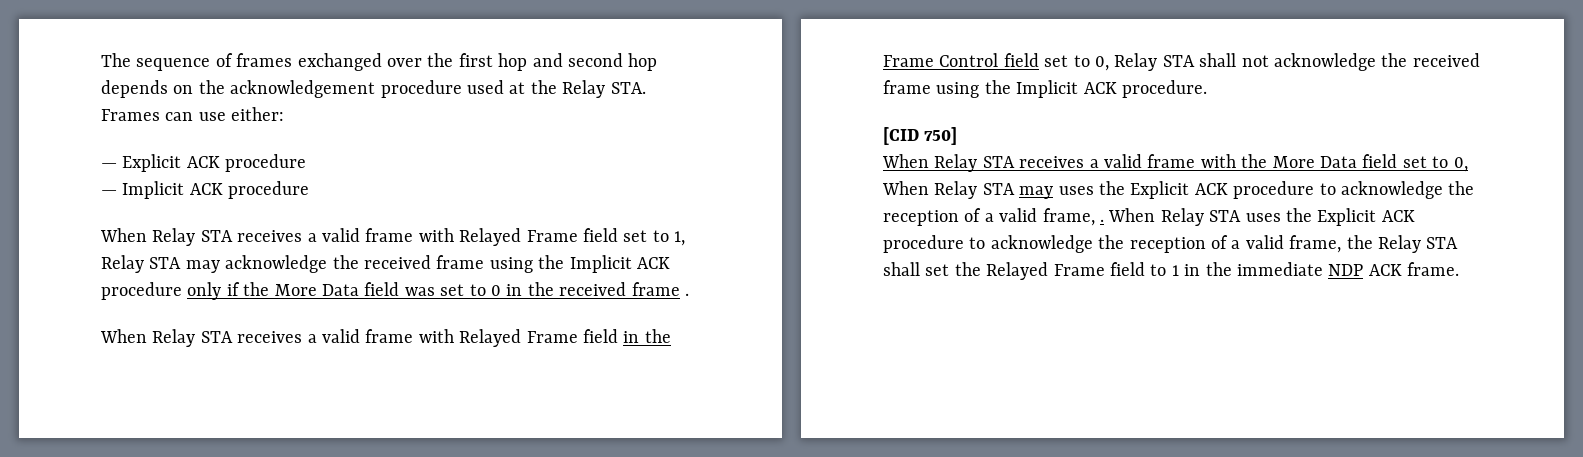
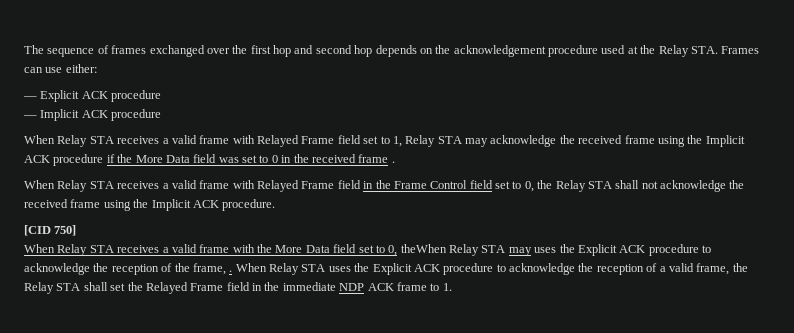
[187,282,222,300] only -> (104, 160) none
(1109, 63) none -> [537,180,553,189] the
[882,181,929,195] When -> [400,244,447,253] theWhen
[984,208,1038,222] a valid -> [174,263,190,272] the
[1150,264,1179,276] to 1 -> (250, 286) none
[1407,262,1460,276] frame. -> [396,282,452,291] frame to 1.

